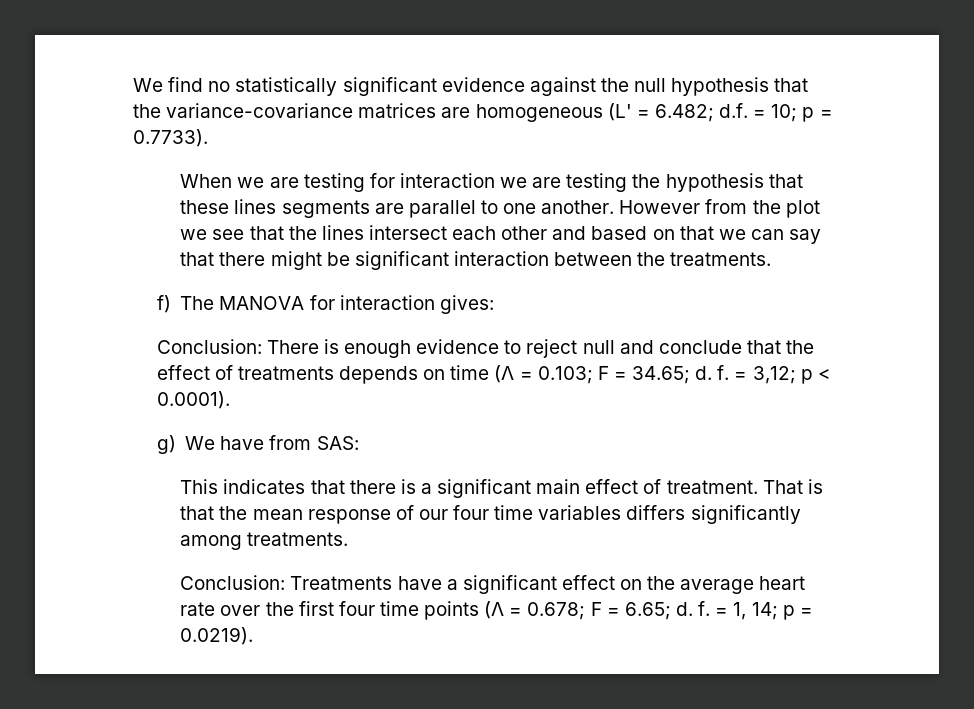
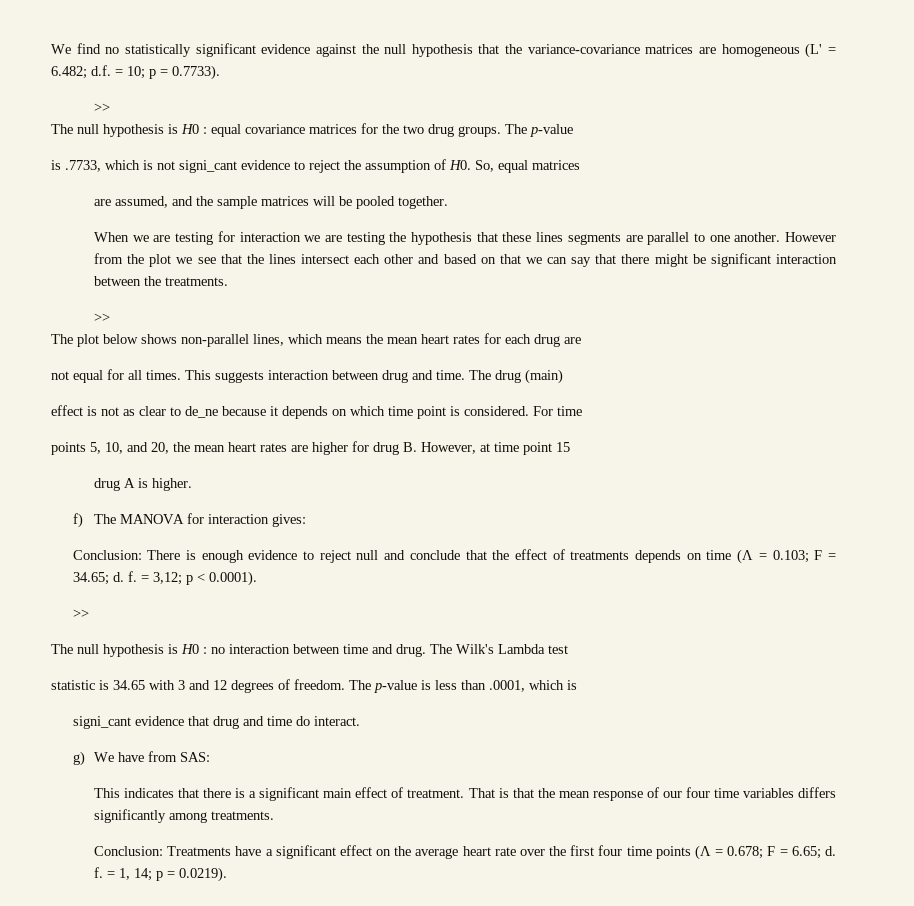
(208, 138) none -> [94,103,111,112] [51,123,573,137] [51,159,580,173] [94,196,449,209] // >> // The null hypothesis is H0 : equal covariance matrices for the two drug groups. The p-value // is .7733, which is not signi_cant evidence to reject the assumption of H0. So, equal matrices // are assumed, and the sample matrices will be pooled together.
(772, 259) none -> [94,313,111,322] [51,333,581,347] [51,369,563,384] [51,405,582,419] [51,441,570,455] [94,478,193,491] // >> // The plot below shows non-parallel lines, which means the mean heart rates for each drug are // not equal for all times. This suggests interaction between drug and time. The drug (main) // effect is not as clear to de_ne because it depends on which time point is considered. For time // points 5, 10, and 20, the mean heart rates are higher for drug B. However, at time point 15 // drug A is higher.
(230, 400) none -> [72,609,89,618] [51,644,568,657] [51,679,577,693] [72,716,360,729] // >> // The null hypothesis is H0 : no interaction between time and drug. The Wilk's Lambda test // statistic is 34.65 with 3 and 12 degrees of freedom. The p-value is less than .0001, which is // signi_cant evidence that drug and time do interact.

